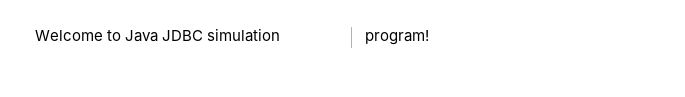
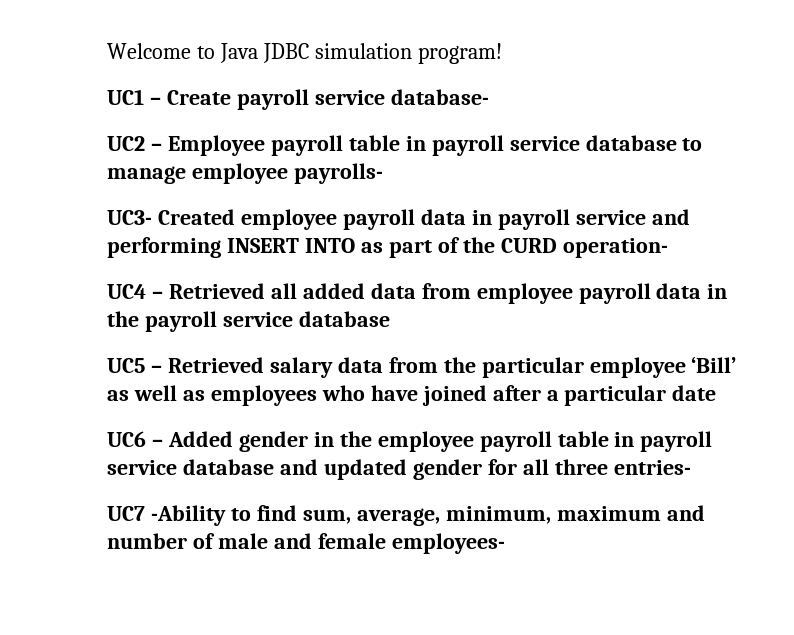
(429, 37) none -> [107,89,489,110] [107,135,703,156] [107,163,383,184] [107,209,690,230] [107,237,668,258] [107,283,728,304] [107,311,390,332] [107,356,737,378] [107,385,717,406] [107,431,713,452] [107,459,691,480] [107,505,705,526] [107,533,505,554] // UC1 – Create payroll service database- // UC2 – Employee payroll table in payroll service database to manage employee payrolls- // UC3- Created employee payroll data in payroll service and performing INSERT INTO as part of the CURD operation- // UC4 – Retrieved all added data from employee payroll data in the payroll service database // UC5 – Retrieved salary data from the particular employee ‘Bill’ as well as employees who have joined after a particular date // UC6 – Added gender in the employee payroll table in payroll service database and updated gender for all three entries- // UC7 -Ability to find sum, average, minimum, maximum and number of male and female employees-

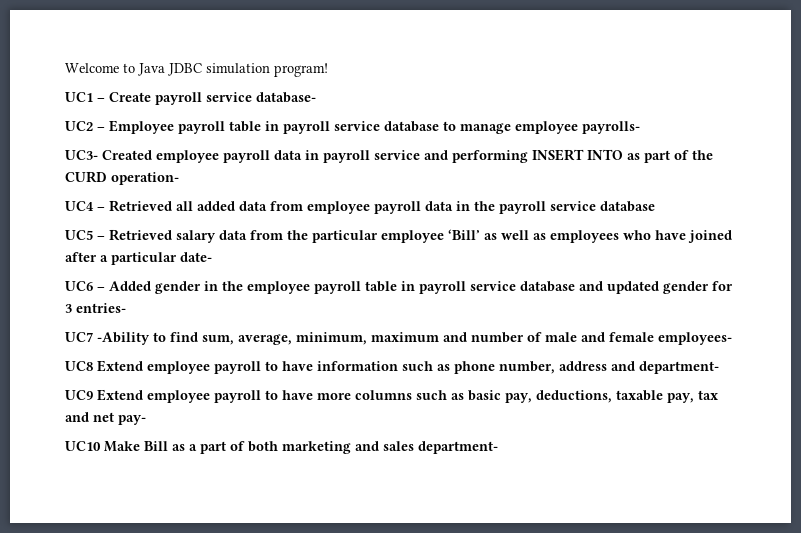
[672,385,717,401] date -> [180,252,212,262] date-
[522,459,608,475] all three -> [65,304,72,313] 3
(505, 543) none -> [65,360,719,374] [65,389,718,403] [65,412,146,425] [65,441,498,454] // UC8 Extend employee payroll to have information such as phone number, address and department- // UC9 Extend employee payroll to have more columns such as basic pay, deductions, taxable pay, tax and net pay- // UC10 Make Bill as a part of both marketing and sales department-

